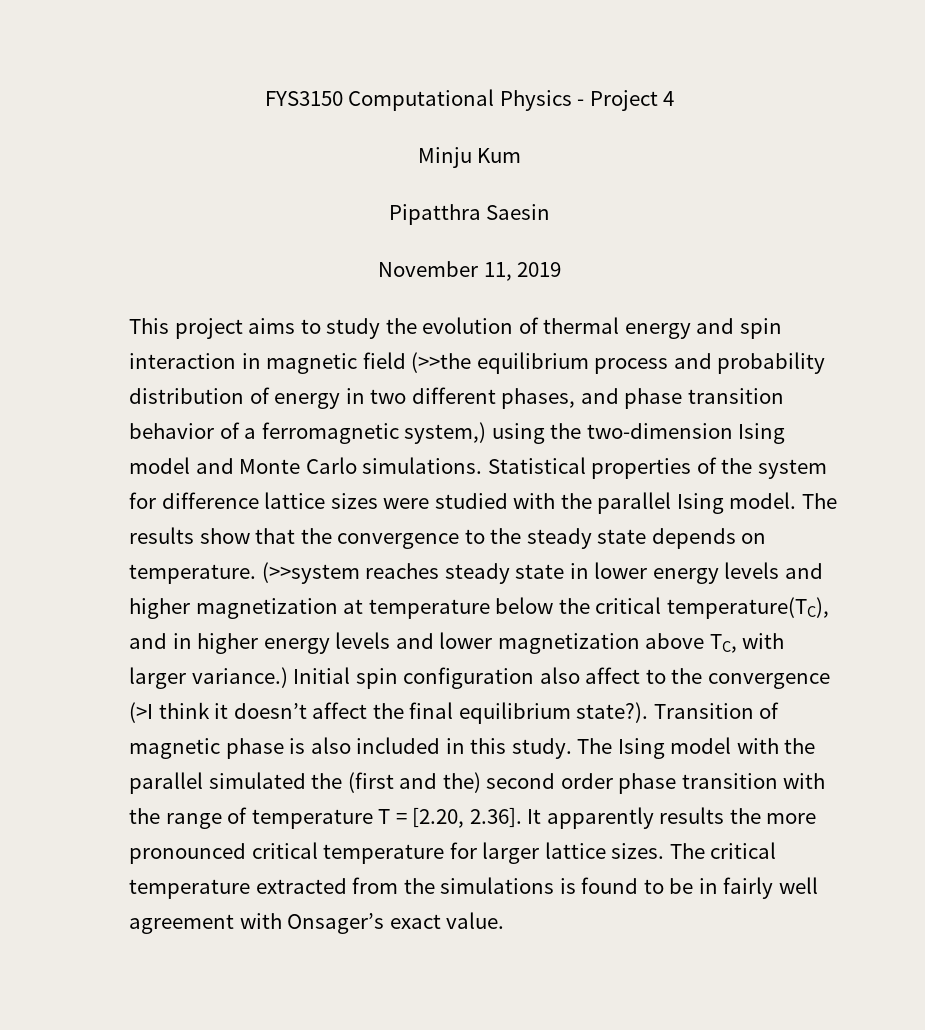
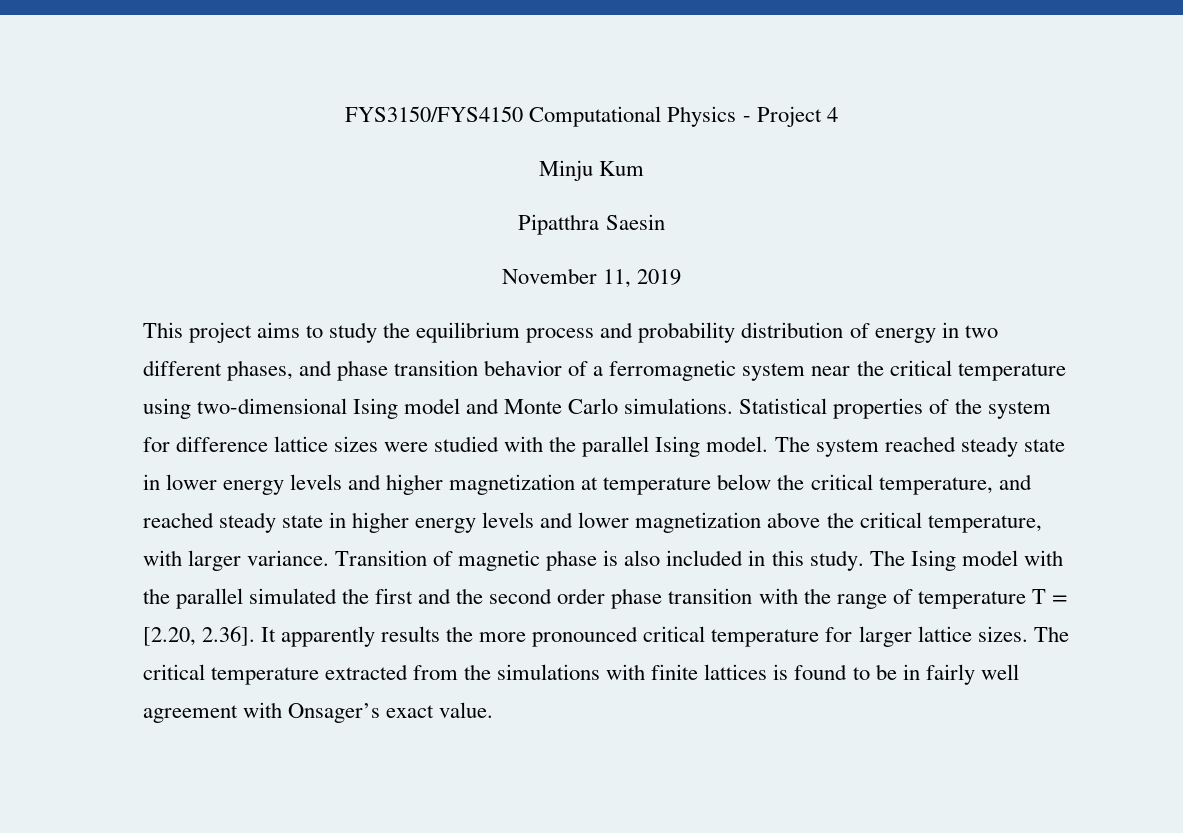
[264,91,343,106] FYS3150 -> [345,106,524,122] FYS3150/FYS4150
[422,317,782,339] [129,352,472,374] evolution of thermal energy and spin interaction in magnetic field (>>the -> (411, 330) none
[404,422,733,444] system,) using the two-dimension -> [742,360,1066,381] [142,398,347,419] system near the critical temperature using two-dimensional
[129,527,767,549] [129,562,440,584] results show that the convergence to the steady state depends on temperature. (>>system reaches -> [815,436,956,457] system reached
[666,597,829,619] [129,633,168,649] temperature(TC), and -> [878,474,1032,495] [142,512,323,533] temperature, and reached steady state
[709,633,785,653] [129,667,830,689] [129,702,649,724] TC, with larger variance.) Initial spin configuration also affect to the convergence (>I think it doesn’t affect the final equilibrium state?). -> [826,512,1042,533] [142,550,329,571] the critical temperature, with larger variance.
[347,772,481,793] (first and the) -> [375,588,484,604] first and the
(555, 885) none -> [606,664,768,680] with finite lattices

